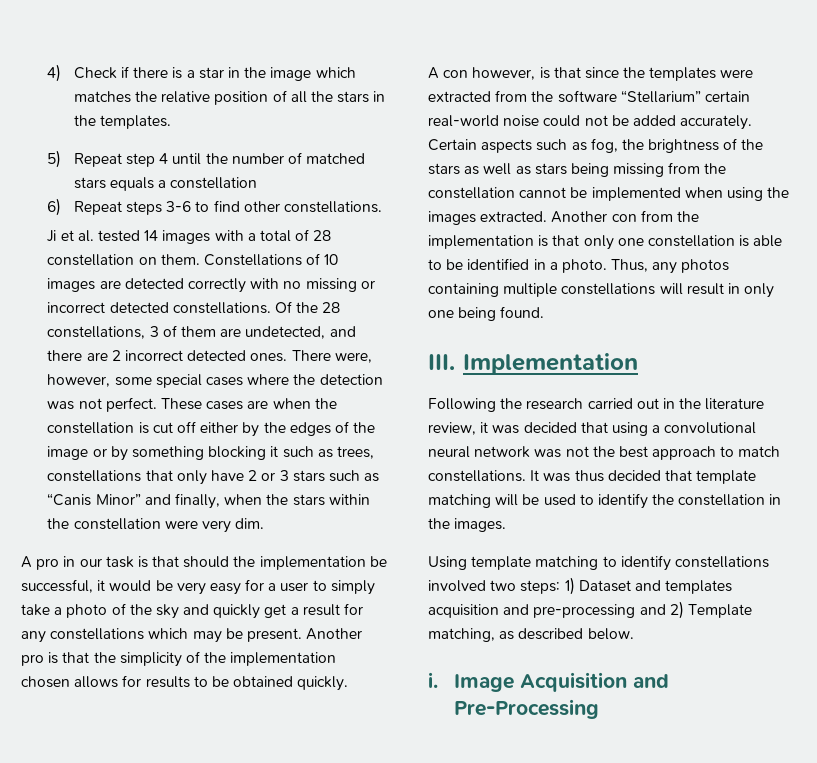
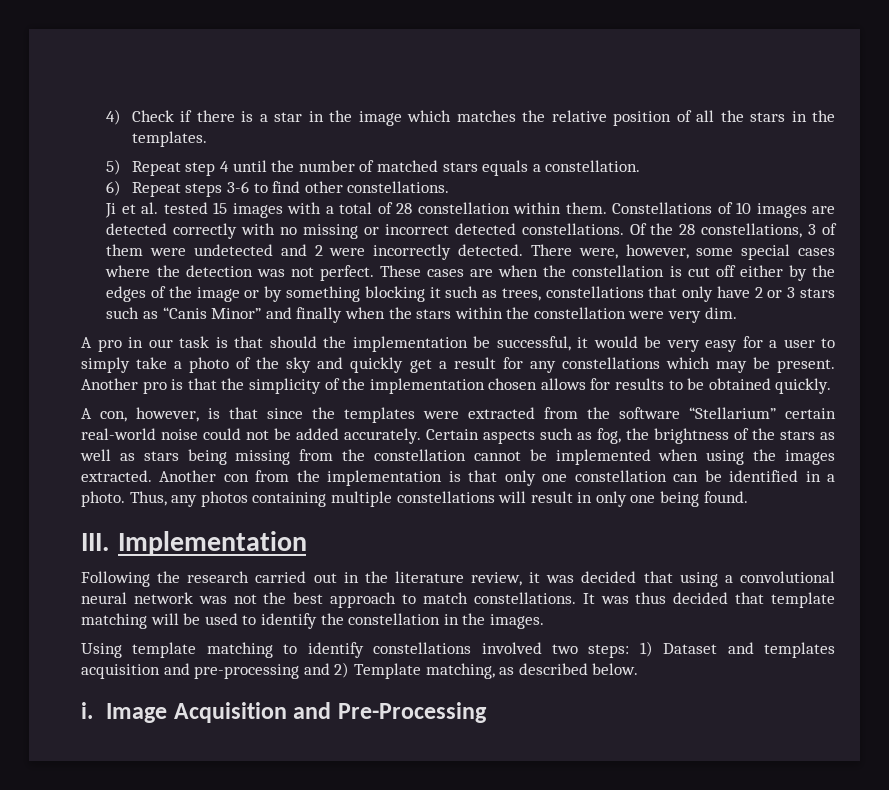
[170,177,258,189] constellation -> [545,160,641,172] constellation.
[144,230,159,241] 14 -> [213,202,228,214] 15
[138,257,157,265] on -> [513,202,562,214] within
[220,326,356,339] [47,350,288,362] are undetected, and there are 2 incorrect detected ones. -> [150,244,524,260] were undetected and 2 were incorrectly detected.
[175,493,221,509] finally, -> [296,307,343,323] finally
[443,70,469,78] con -> [100,411,127,422] con,
[739,235,783,247] [428,259,442,270] is able to -> [673,474,699,482] can

